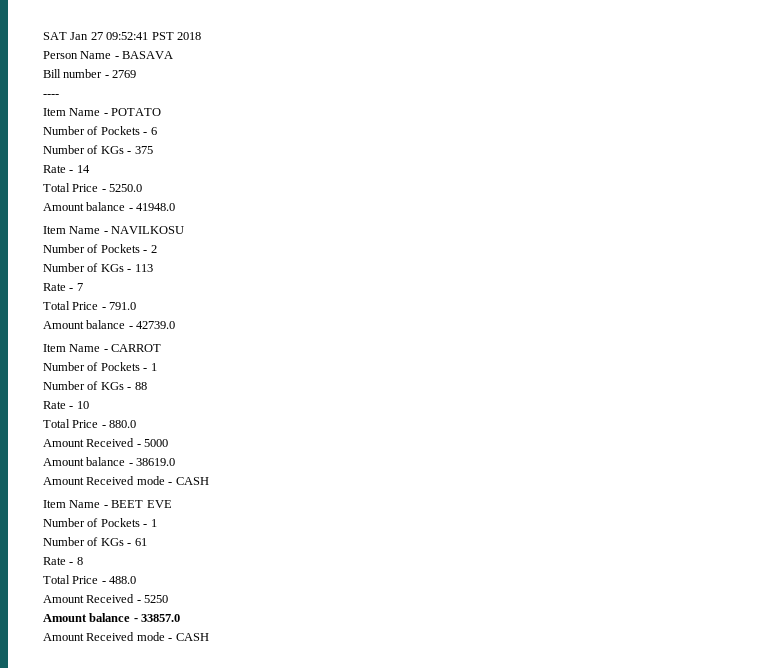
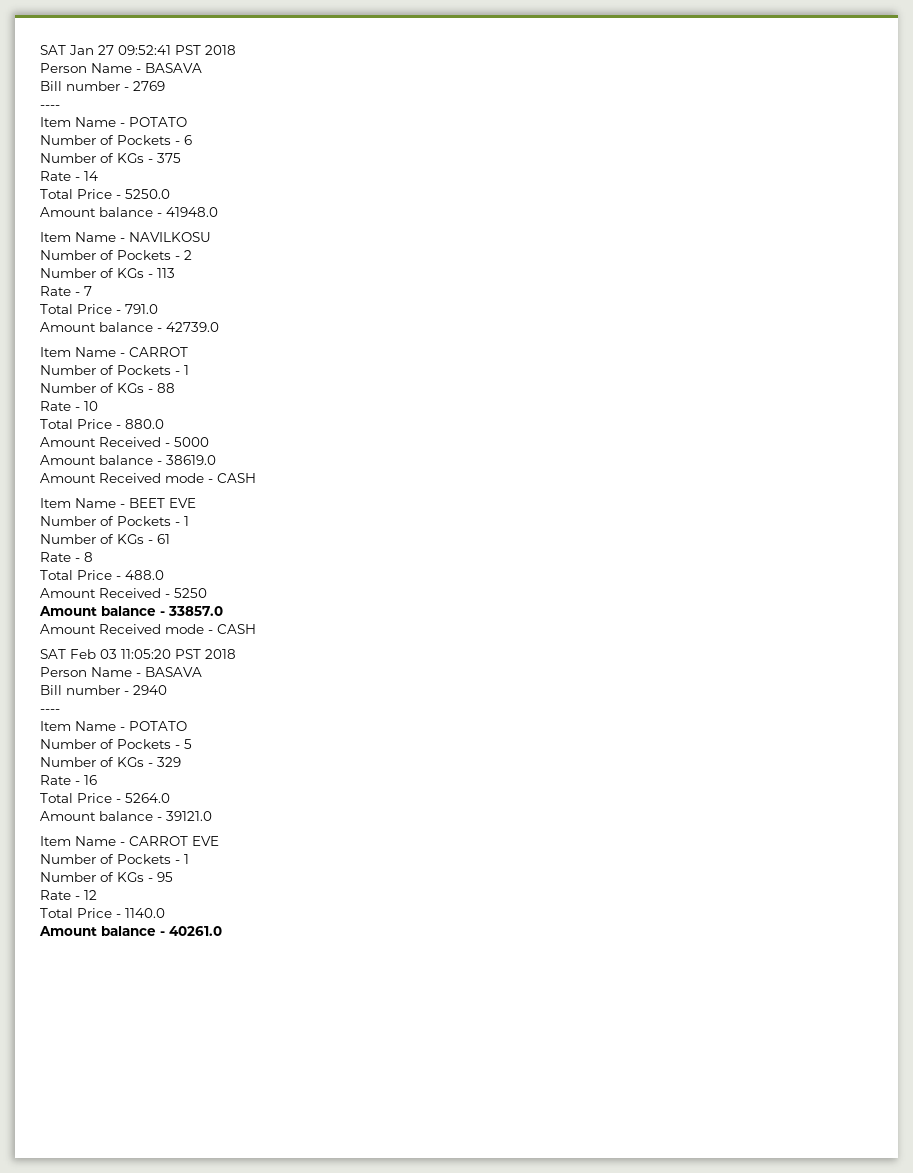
(209, 637) none -> [40,649,236,659] [40,667,202,677] [40,685,167,695] [40,709,60,713] [40,721,187,731] [40,739,192,749] [40,757,181,767] [40,775,97,785] [40,793,170,803] [40,811,212,821] [40,836,219,846] [40,854,189,864] [40,872,173,882] [40,890,97,900] [40,908,165,918] [39,926,222,936] // SAT Feb 03 11:05:20 PST 2018 // Person Name - BASAVA // Bill number - 2940 // ---- // Item Name - POTATO // Number of Pockets - 5 // Number of KGs - 329 // Rate - 16 // Total Price - 5264.0 // Amount balance - 39121.0 // Item Name - CARROT EVE // Number of Pockets - 1 // Number of KGs - 95 // Rate - 12 // Total Price - 1140.0 // Amount balance - 40261.0

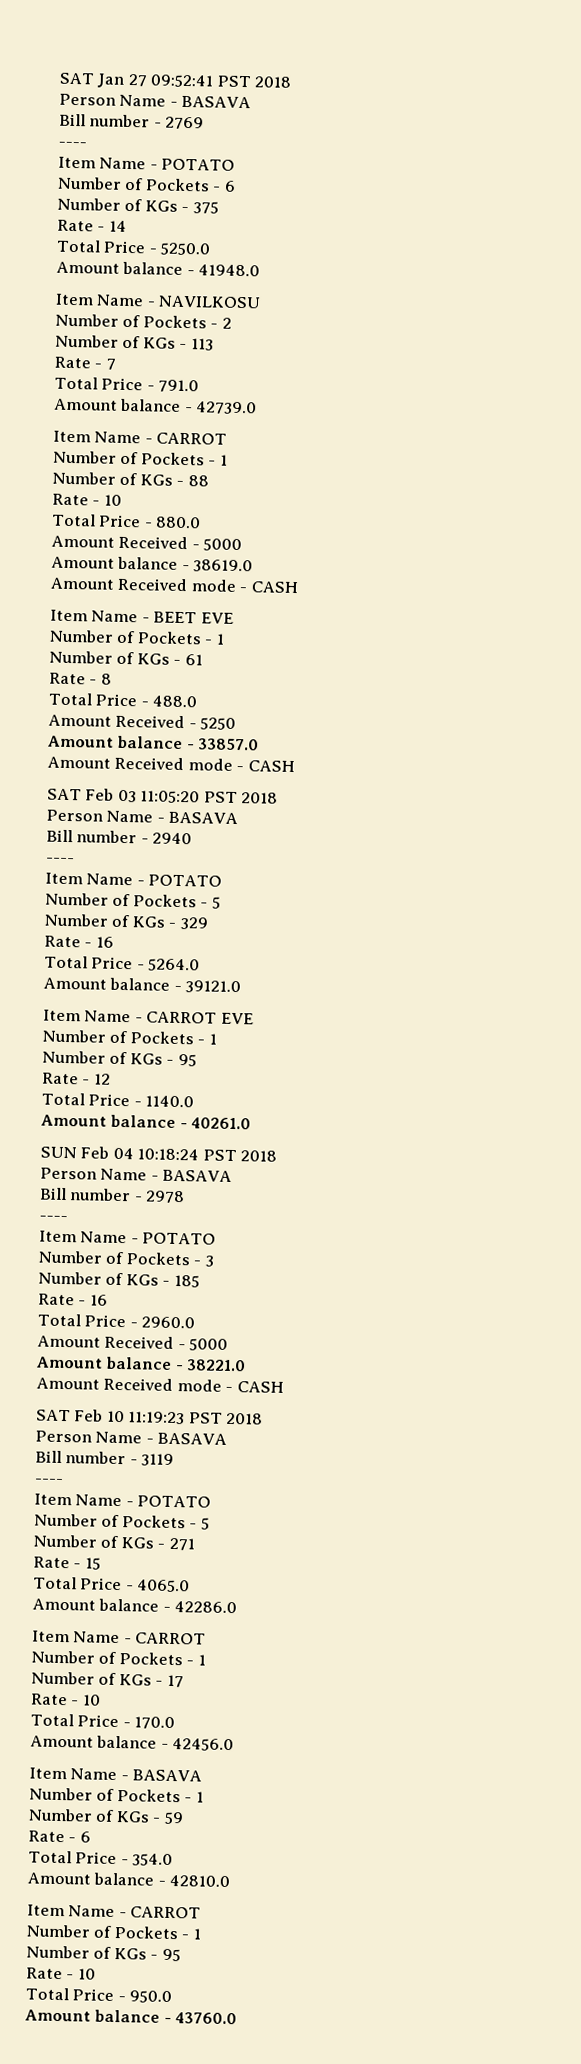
(222, 931) none -> [40,1146,278,1162] [40,1167,233,1182] [39,1187,186,1204] [39,1215,68,1222] [39,1230,217,1245] [38,1250,215,1267] [38,1271,200,1288] [38,1293,108,1306] [37,1313,196,1329] [37,1335,229,1351] [36,1356,247,1372] [36,1377,284,1393] [36,1409,264,1425] [35,1430,228,1445] [35,1450,175,1466] [34,1478,64,1485] [34,1493,212,1508] [34,1513,210,1530] [33,1534,195,1551] [33,1556,101,1570] [33,1576,191,1593] [32,1598,238,1614] [32,1630,207,1645] [31,1650,206,1666] [31,1671,184,1688] [30,1693,101,1706] [30,1713,176,1730] [30,1735,235,1752] [29,1767,203,1782] [29,1787,204,1803] [28,1808,184,1825] [28,1830,91,1843] [28,1850,174,1867] [27,1872,231,1888] [27,1904,202,1919] [26,1924,202,1940] [26,1945,181,1962] [26,1967,96,1980] [25,1987,173,2004] [25,2009,238,2025] // SUN Feb 04 10:18:24 PST 2018 // Person Name - BASAVA // Bill number - 2978 // ---- // Item Name - POTATO // Number of Pockets - 3 // Number of KGs - 185 // Rate - 16 // Total Price - 2960.0 // Amount Received - 5000 // Amount balance - 38221.0 // Amount Received mode - CASH // SAT Feb 10 11:19:23 PST 2018 // Person Name - BASAVA // Bill number - 3119 // ---- // Item Name - POTATO // Number of Pockets - 5 // Number of KGs - 271 // Rate - 15 // Total Price - 4065.0 // Amount balance - 42286.0 // Item Name - CARROT // Number of Pockets - 1 // Number of KGs - 17 // Rate - 10 // Total Price - 170.0 // Amount balance - 42456.0 // Item Name - BASAVA // Number of Pockets - 1 // Number of KGs - 59 // Rate - 6 // Total Price - 354.0 // Amount balance - 42810.0 // Item Name - CARROT // Number of Pockets - 1 // Number of KGs - 95 // Rate - 10 // Total Price - 950.0 // Amount balance - 43760.0

